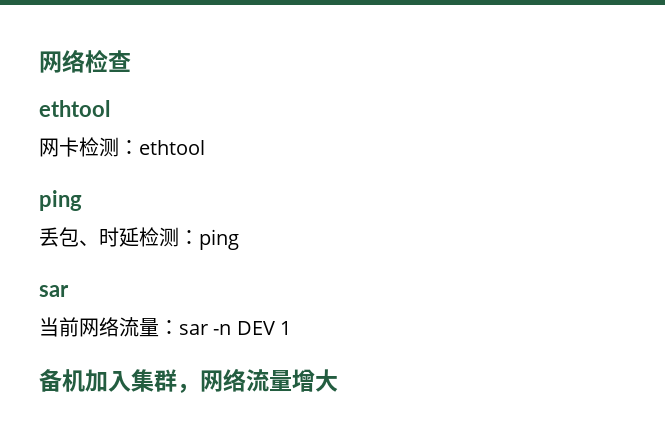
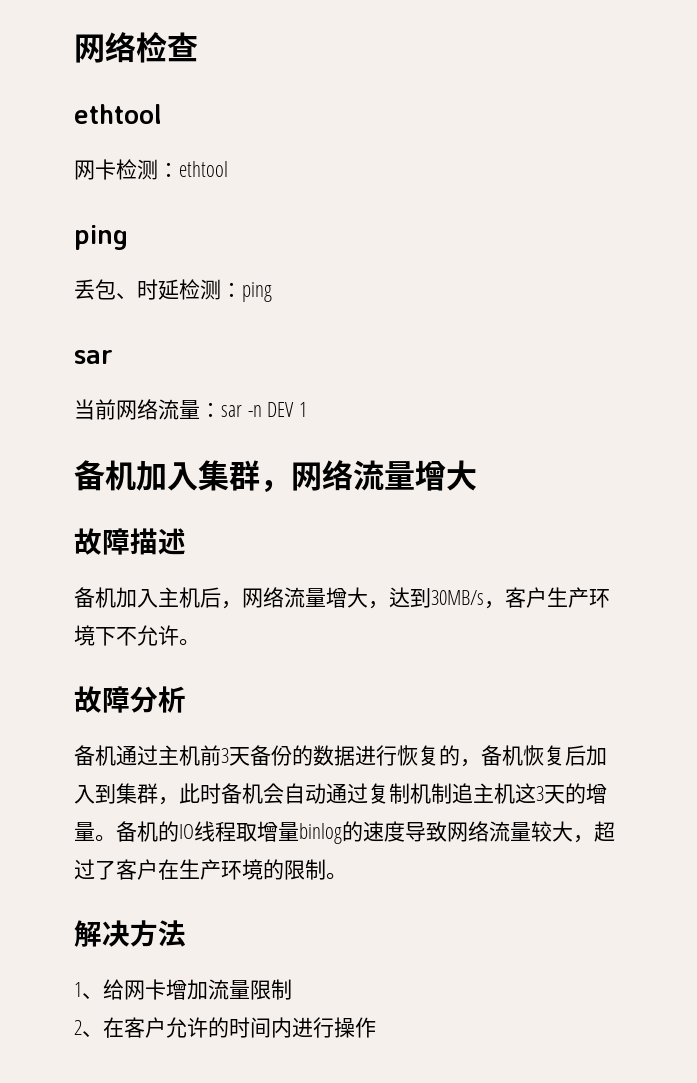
(338, 380) none -> [74,528,186,555] [74,587,610,609] [74,625,200,646] [74,686,186,713] [74,745,607,767] [74,783,607,805] [74,821,615,844] [74,859,347,880] [74,920,186,947] [74,979,292,1000] [74,1017,376,1038] // 故障描述 // 备机加入主机后，网络流量增大，达到30MB/s，客户生产环境下不允许。 // 故障分析 // 备机通过主机前3天备份的数据进行恢复的，备机恢复后加入到集群，此时备机会自动通过复制机制追主机这3天的增量。备机的IO线程取增量binlog的速度导致网络流量较大，超过了客户在生产环境的限制。 // 解决方法 // 1、给网卡增加流量限制 // 2、在客户允许的时间内进行操作

